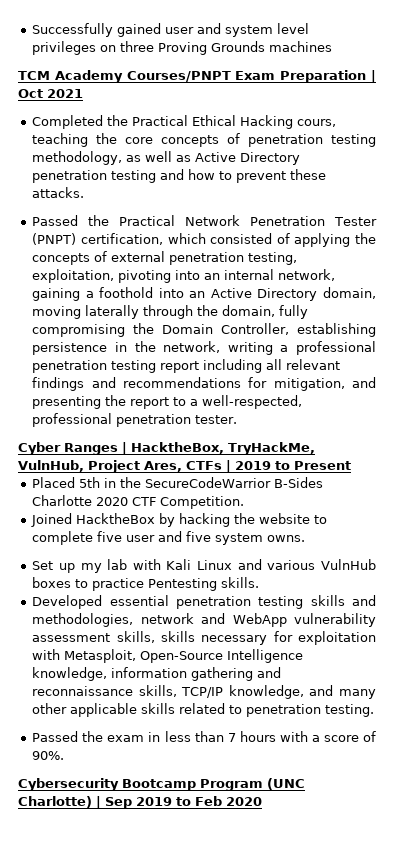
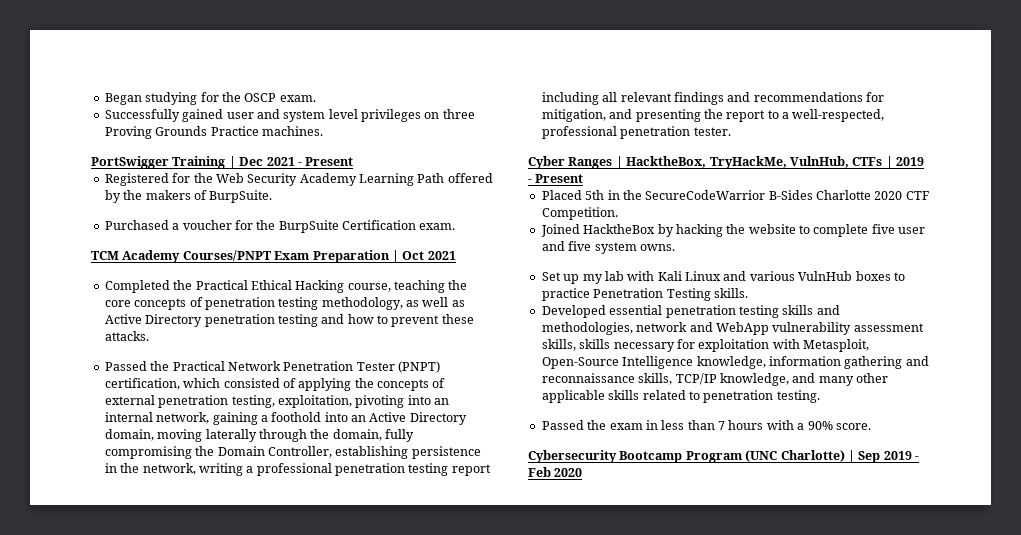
(32, 30) none -> [104,92,316,105] Began studying for the OSCP exam. //
[269,41,333,52] machines -> [210,126,323,136] [91,156,354,169] [104,173,493,186] [104,190,273,203] [104,220,456,233] Practice machines. // PortSwigger Training | Dec 2021 - Present // Registered for the Web Security Academy Learning Path offered by the makers of BurpSuite. // Purchased a voucher for the BurpSuite Certification exam.
[297,119,337,127] cours, -> [347,283,391,292] course,
[88,460,182,473] Project Ares, -> (849, 162) none
[275,461,290,470] to -> [528,179,532,183] -
[148,578,218,591] Pentesting -> [593,288,711,301] Penetration Testing
[323,731,376,742] [32,751,65,760] score of 90%. -> [807,421,871,430] 90% score.
[176,797,191,806] to -> [915,456,919,460] -

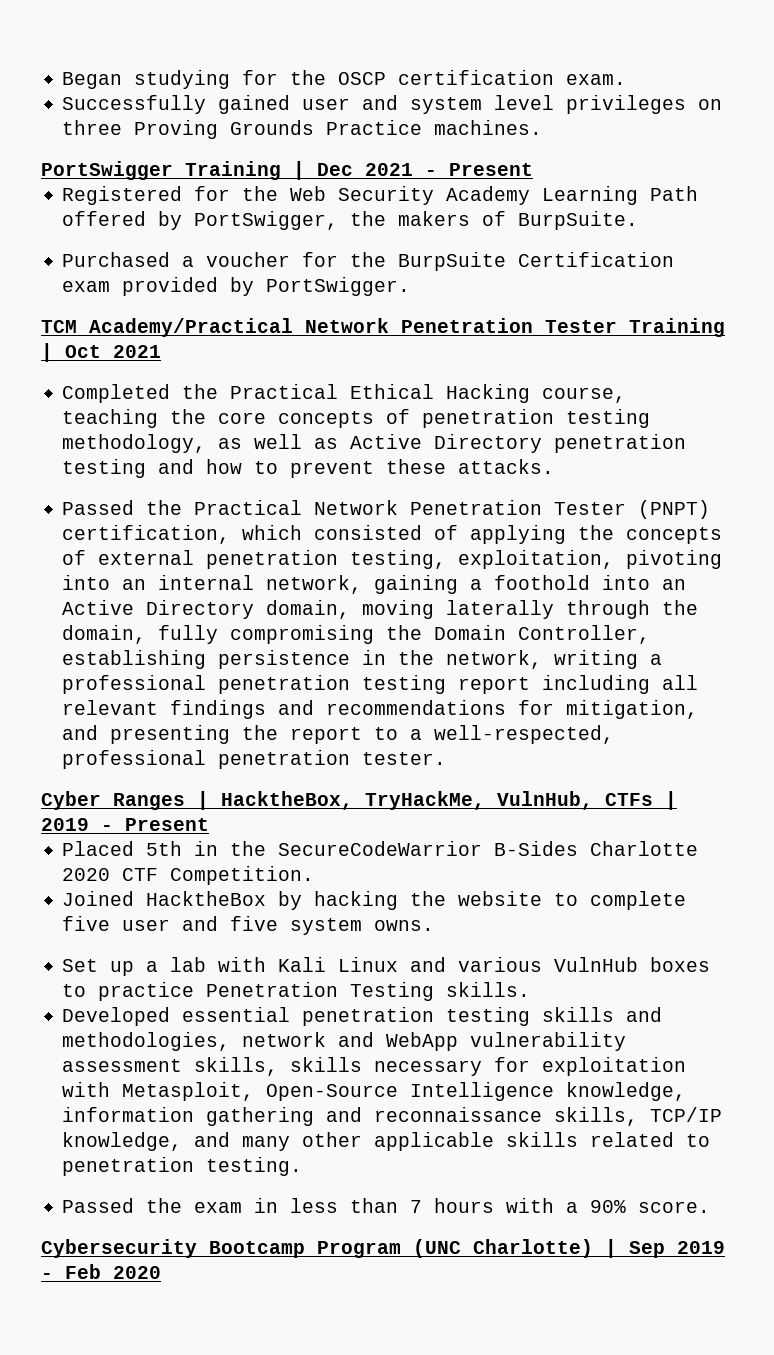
(277, 97) none -> [398,70,555,85] certification
(121, 196) none -> [194,211,339,230] PortSwigger,
[419,223,456,230] [91,250,390,263] exam. // TCM Academy Courses/PNPT Exam Preparation -> [62,277,411,296] [41,318,725,337] exam provided by PortSwigger. // TCM Academy/Practical Network Penetration Tester Training
[582,274,603,284] my -> [146,961,159,972] a

